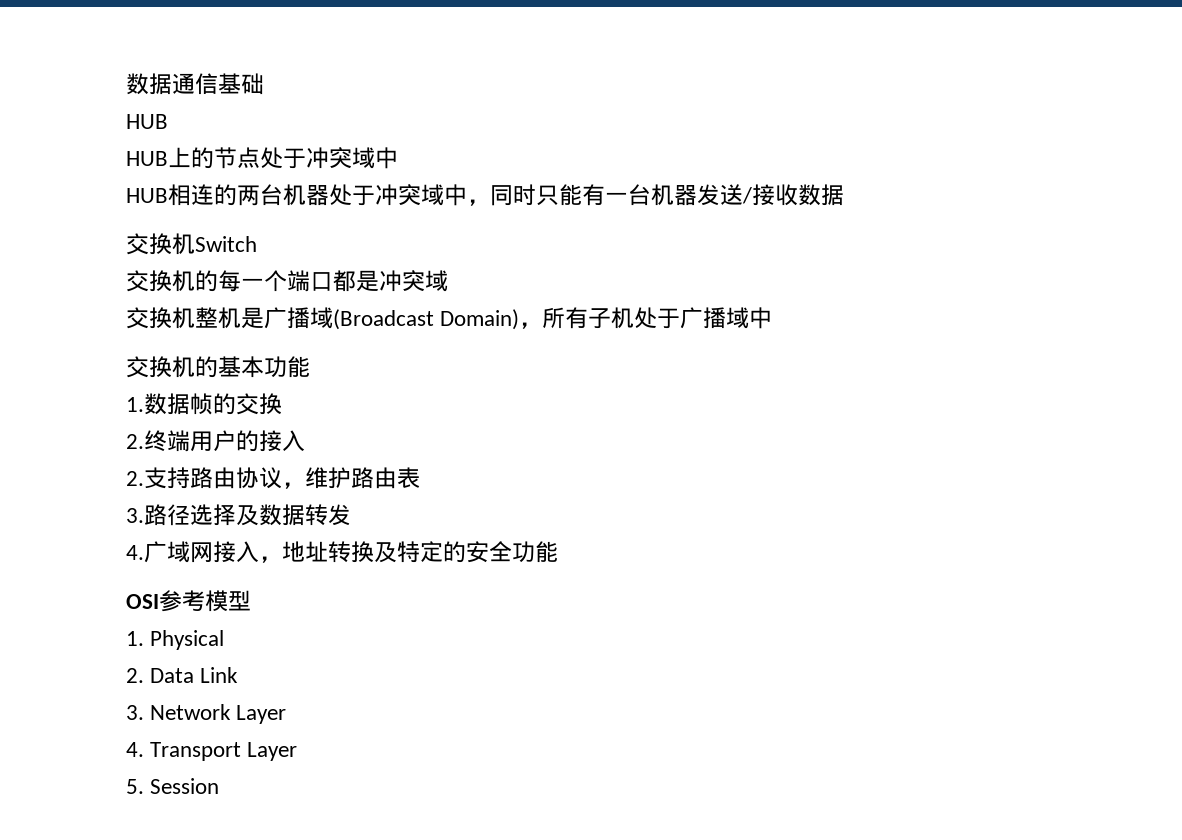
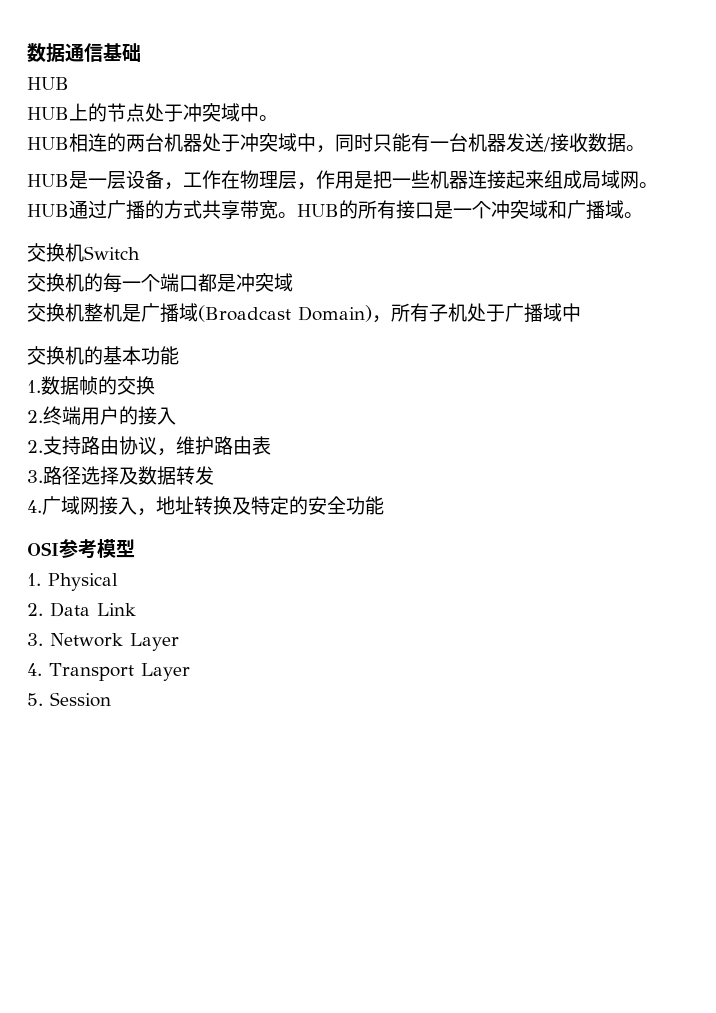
(398, 158) none -> [259,115,278,121] 。
(844, 195) none -> [626,145,645,151] [27,170,658,190] [27,200,643,220] 。 // HUB是一层设备，工作在物理层，作用是把一些机器连接起来组成局域网。HUB通过广播的方式共享带宽。HUB的所有接口是一个冲突域和广播域。

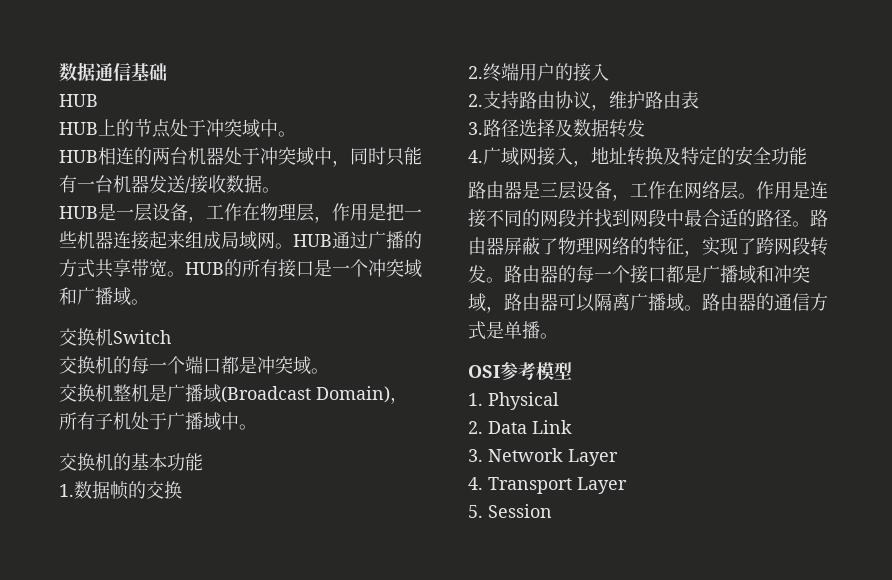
(293, 282) none -> [311,368,329,374] 。
(581, 312) none -> [239,424,257,430] 。
(384, 505) none -> [468,181,828,201] [468,209,828,228] [468,237,828,257] [468,265,810,284] [468,293,828,313] [468,321,558,340] // 路由器是三层设备，工作在网络层。作用是连接不同的网段并找到网段中最合适的路径。路由器屏蔽了物理网络的特征，实现了跨网段转发。路由器的每一个接口都是广播域和冲突域，路由器可以隔离广播域。路由器的通信方式是单播。

